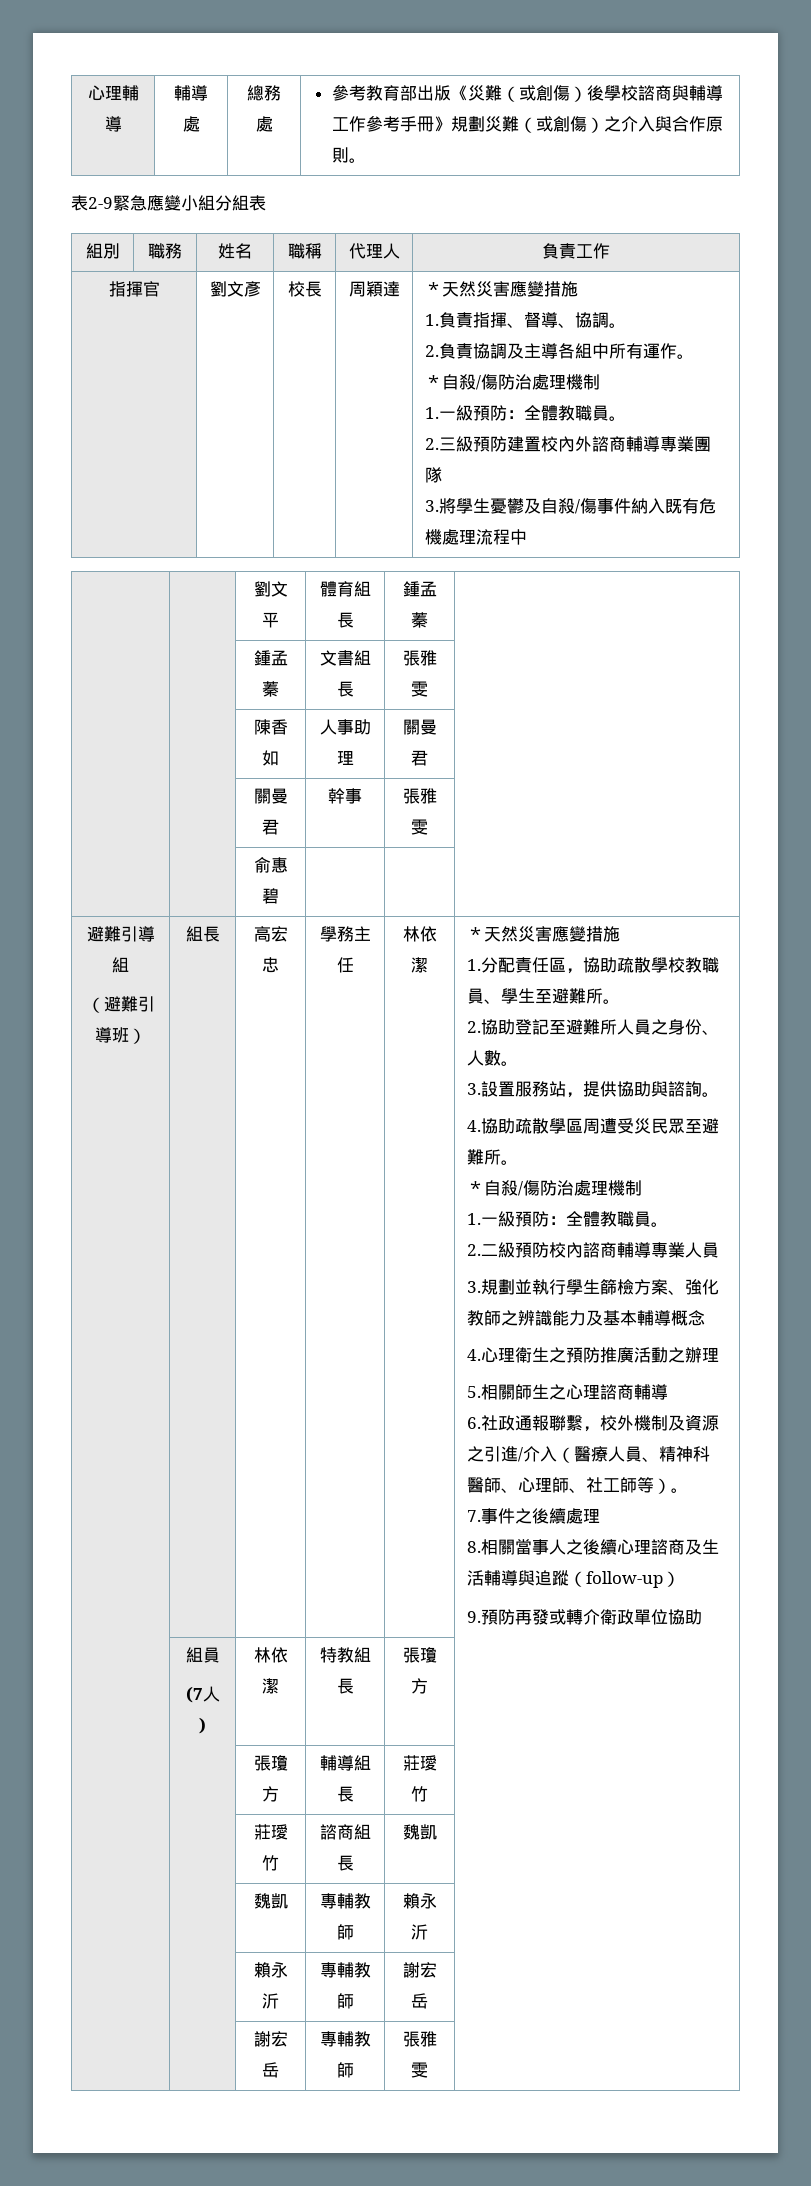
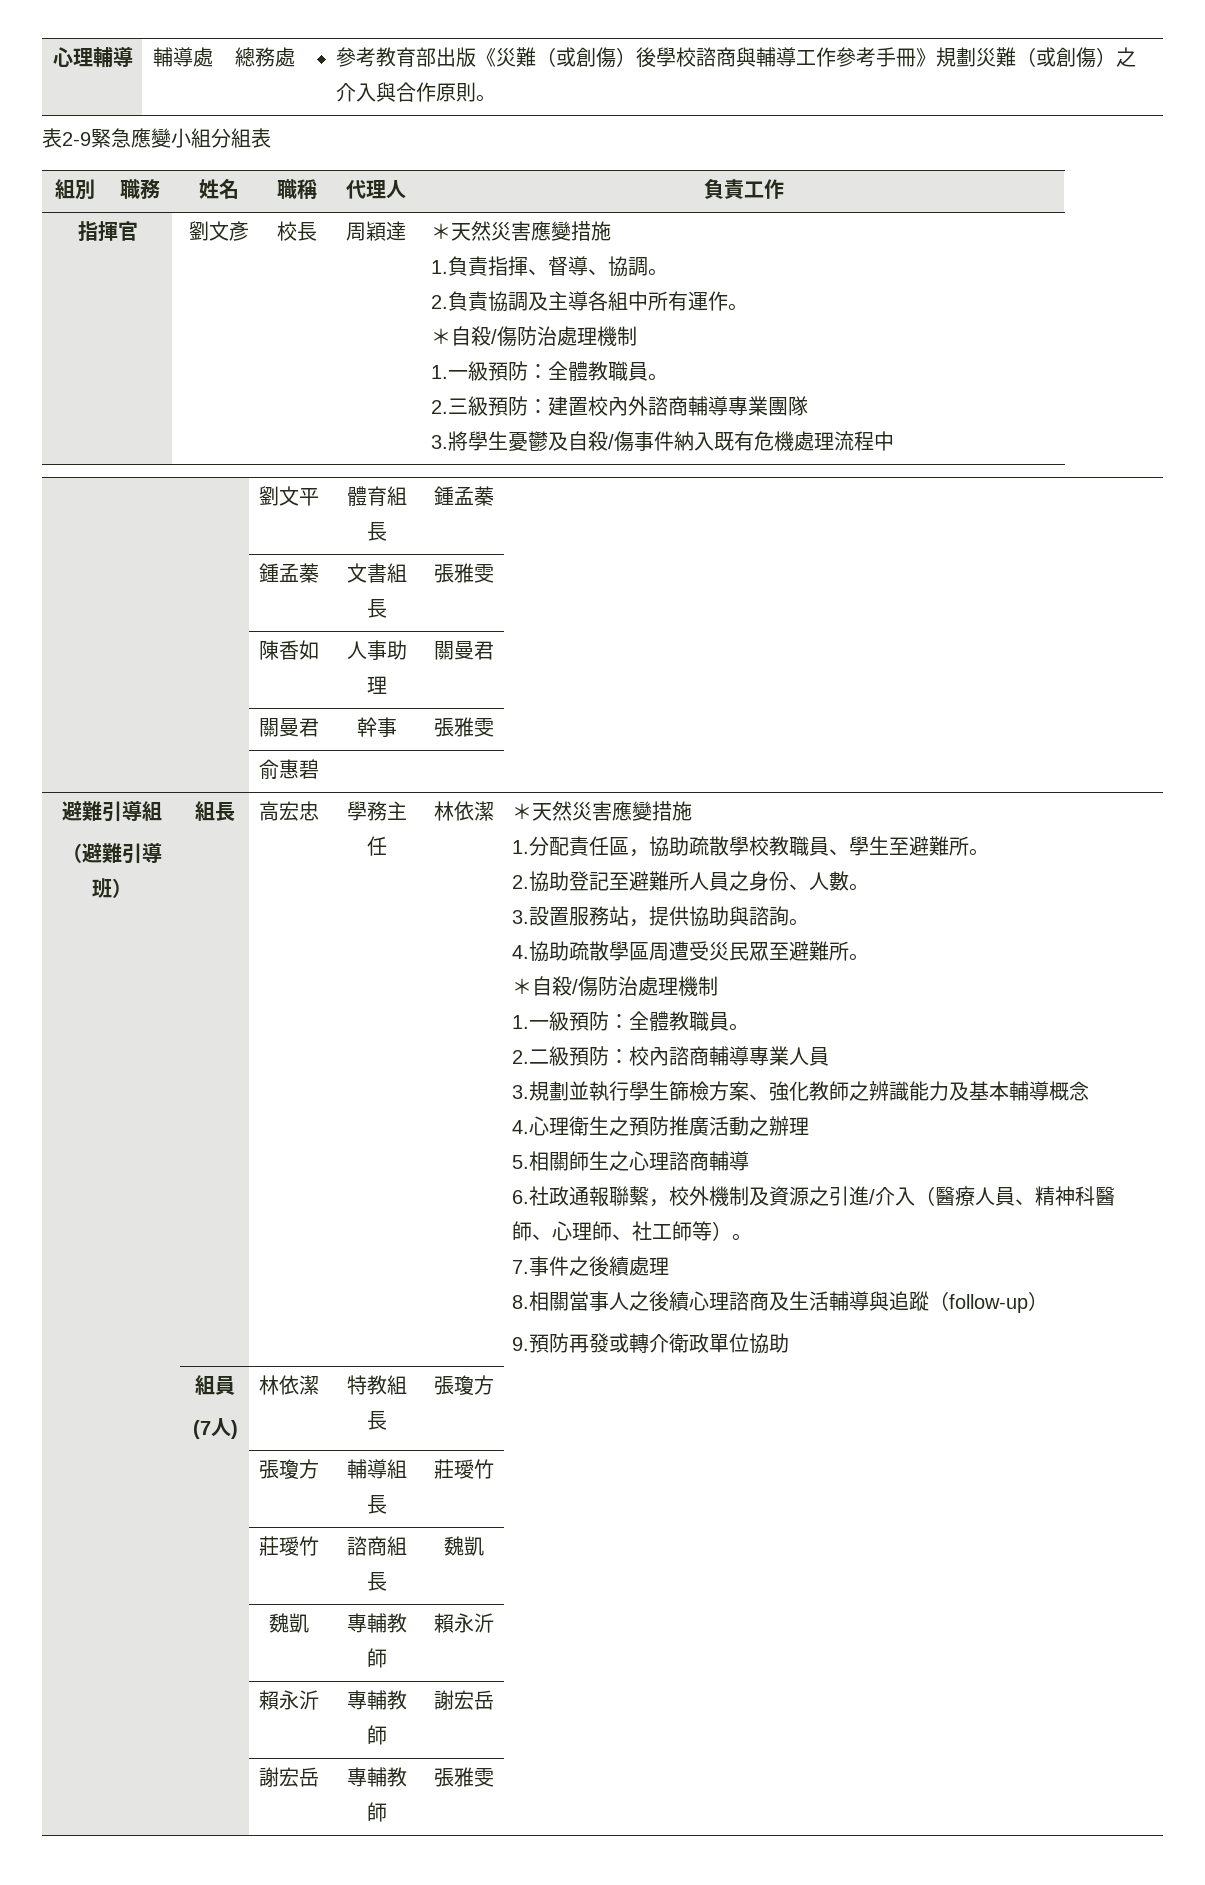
(508, 444) none -> [527,399,548,414] ：
(550, 1250) none -> [608,1049,629,1064] ：

